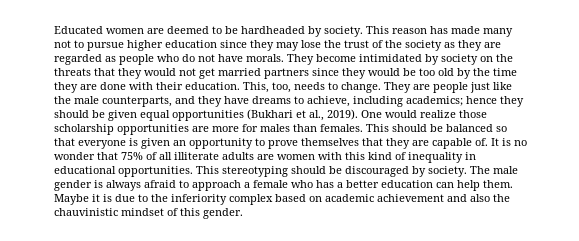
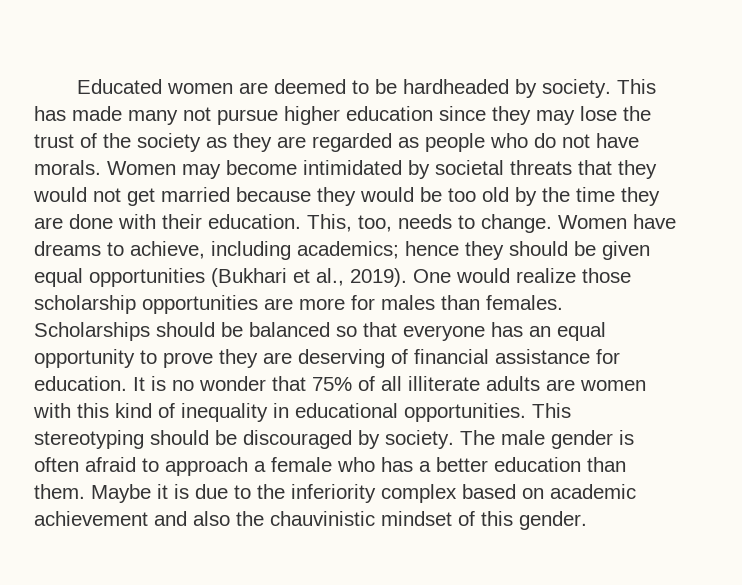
[392,28,427,34] reason -> (656, 86) none
[74,40,84,48] to -> (211, 114) none
[287,54,314,65] They -> [107,161,221,179] Women may
[441,54,513,65] society on the -> [435,160,504,175] societal
[264,68,339,79] partners since -> [236,187,311,202] because
[384,82,512,93] [54,96,222,107] They are people just like the male counterparts, and they -> [558,215,627,229] Women
[366,124,389,132] This -> [34,322,150,341] Scholarships
[129,138,488,149] is given an opportunity to prove themselves that they are capable of. -> [491,322,606,341] [34,349,620,368] [34,376,127,391] has an equal opportunity to prove they are deserving of financial assistance for education.
[106,180,141,191] always -> [34,457,79,472] often
[436,180,480,191] can help -> [587,457,626,472] than

